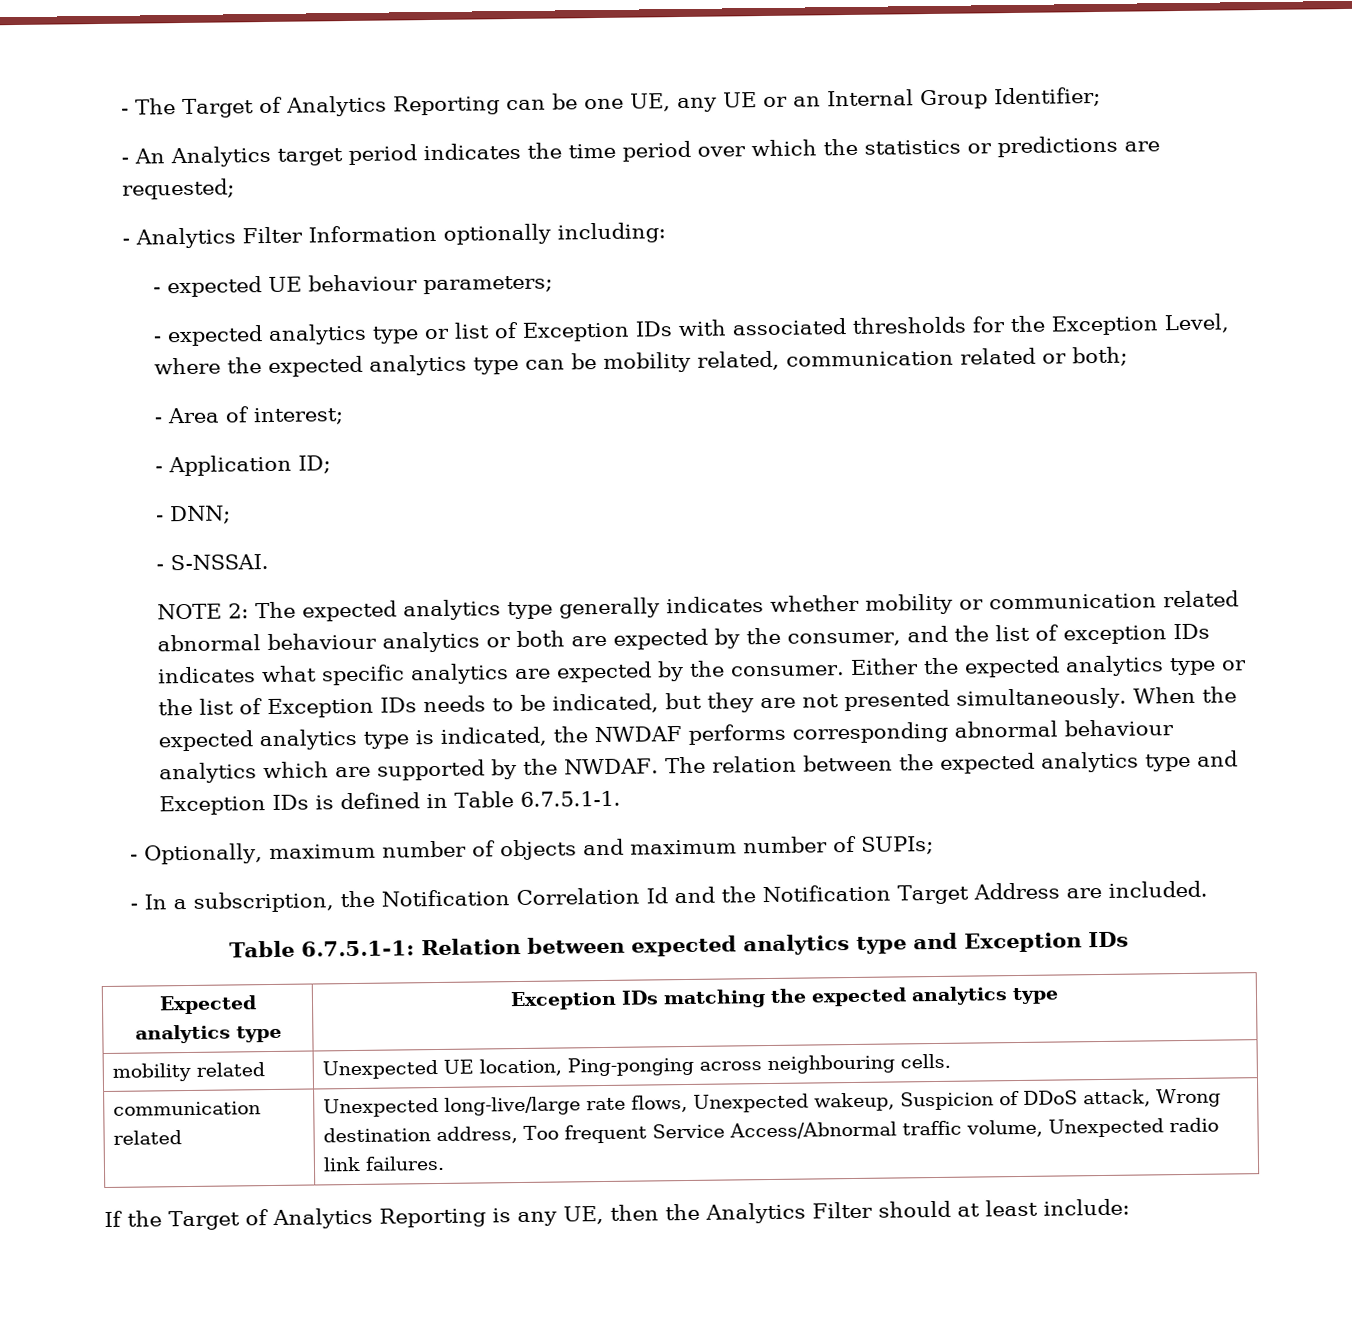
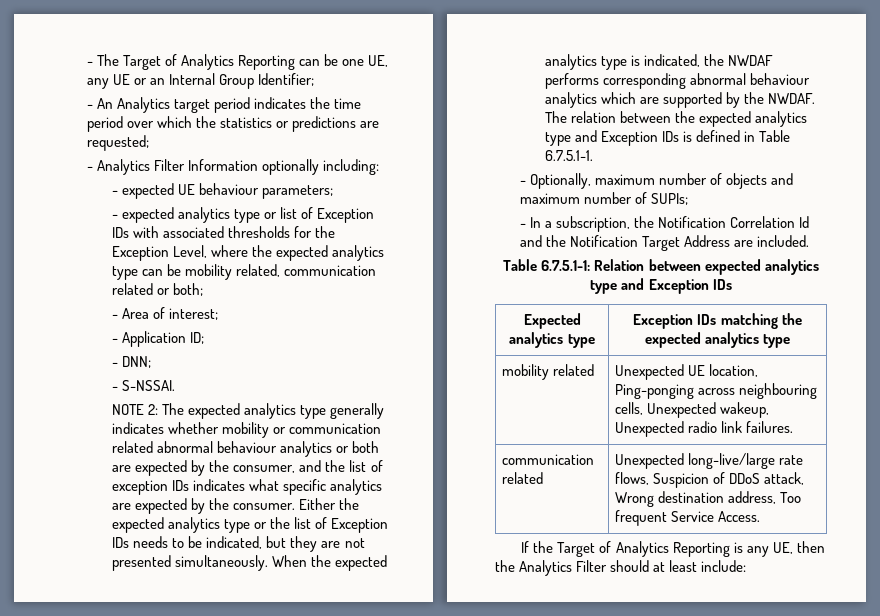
[900,1053,952,1069] cells. -> [614,402,769,418] [614,421,793,437] cells, Unexpected wakeup, Unexpected radio link failures.
[693,1092,896,1113] Unexpected wakeup, -> (649, 478) none
[729,1117,1220,1140] [323,1155,446,1172] Access/Abnormal traffic volume, Unexpected radio link failures. -> [717,511,760,522] Access.

